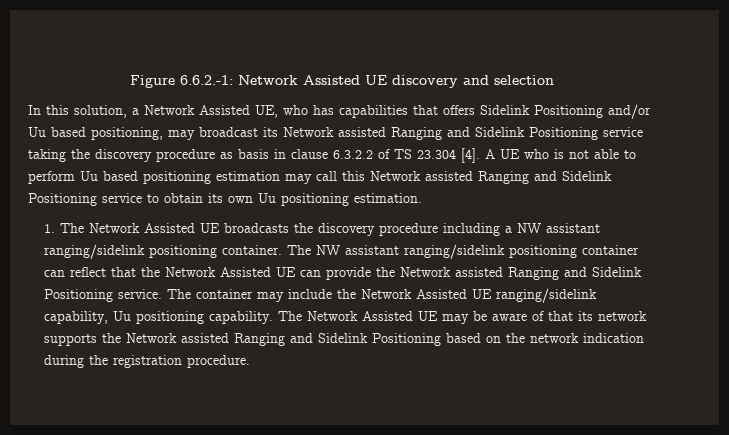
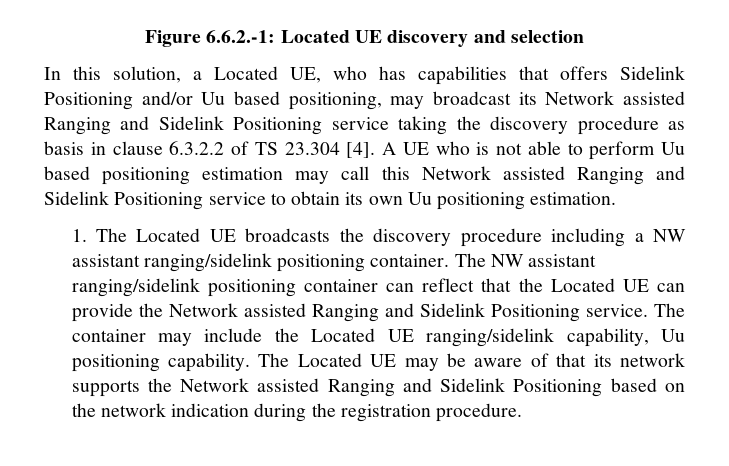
[238,75,360,85] Network Assisted -> [280,30,350,43] Located
[144,105,250,115] Network Assisted -> [214,66,278,80] Located
[89,223,196,233] Network Assisted -> [136,228,201,242] Located
[165,267,272,277] Network Assisted -> [550,278,615,292] Located
[361,289,468,299] Network Assisted -> [311,328,376,342] Located
[307,311,414,321] Network Assisted -> [297,353,362,367] Located

